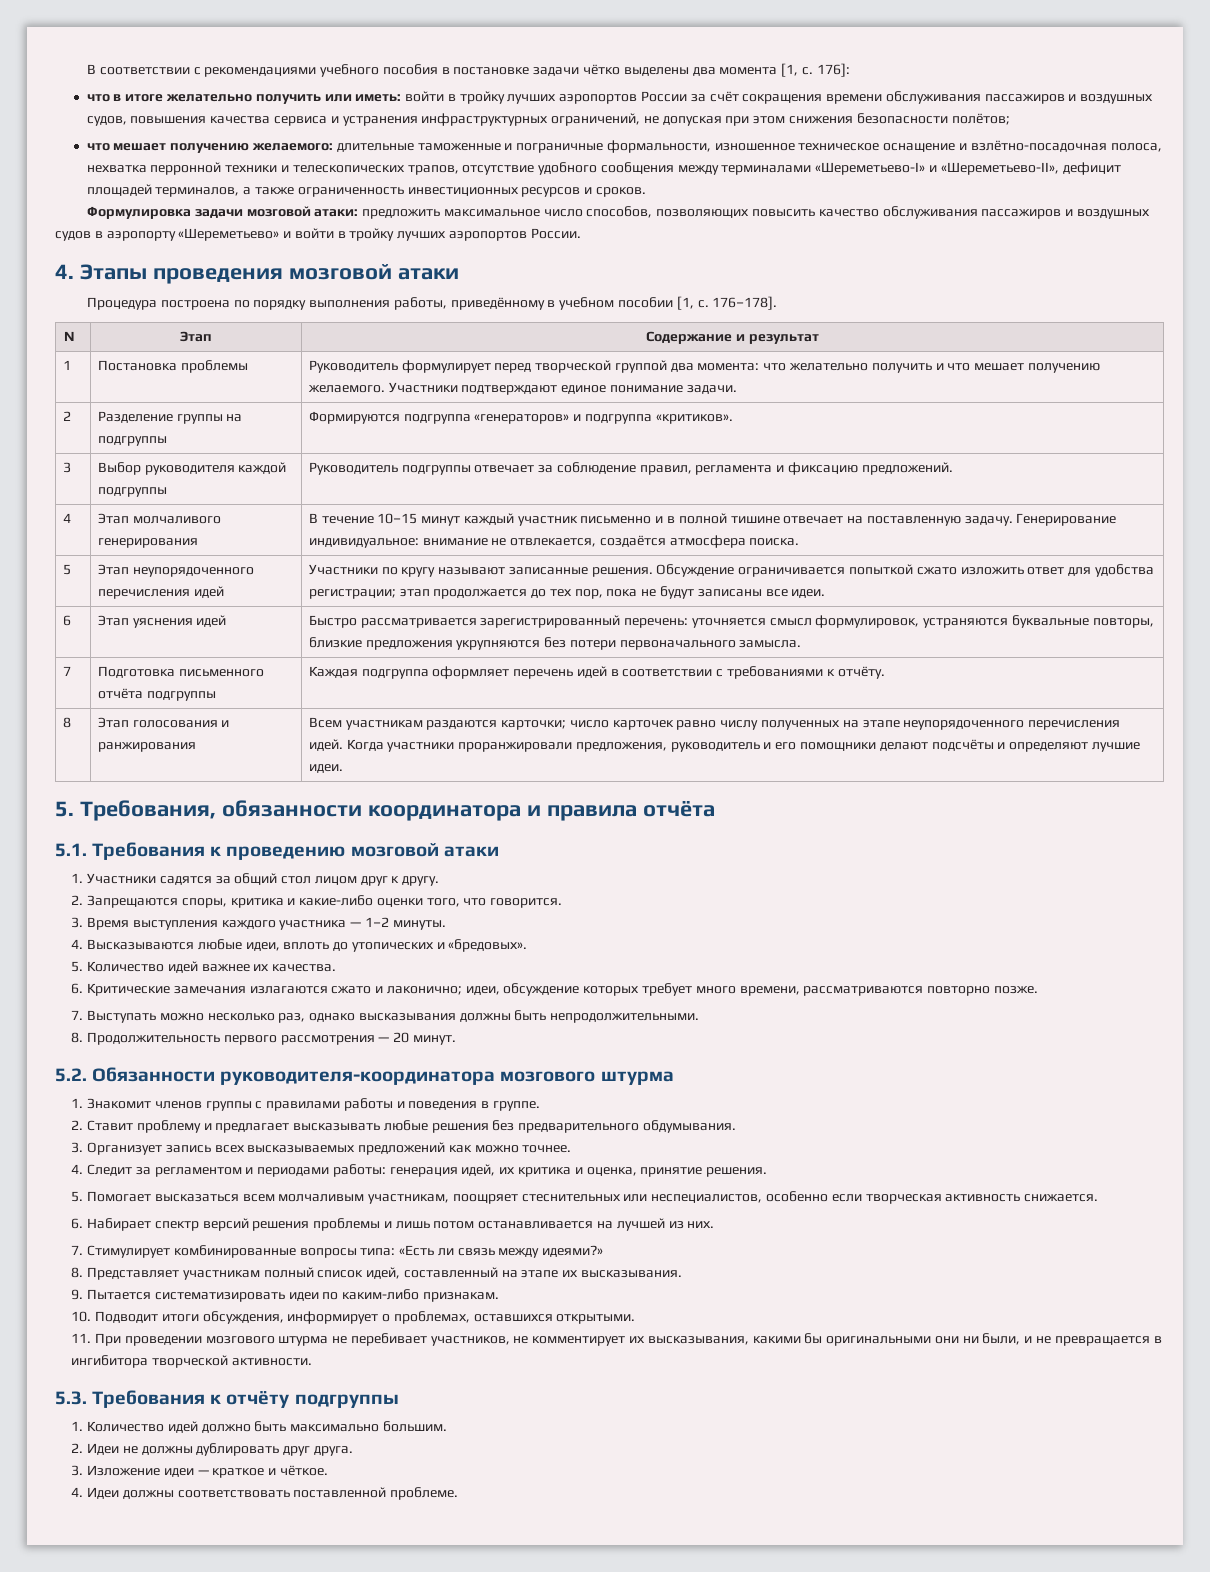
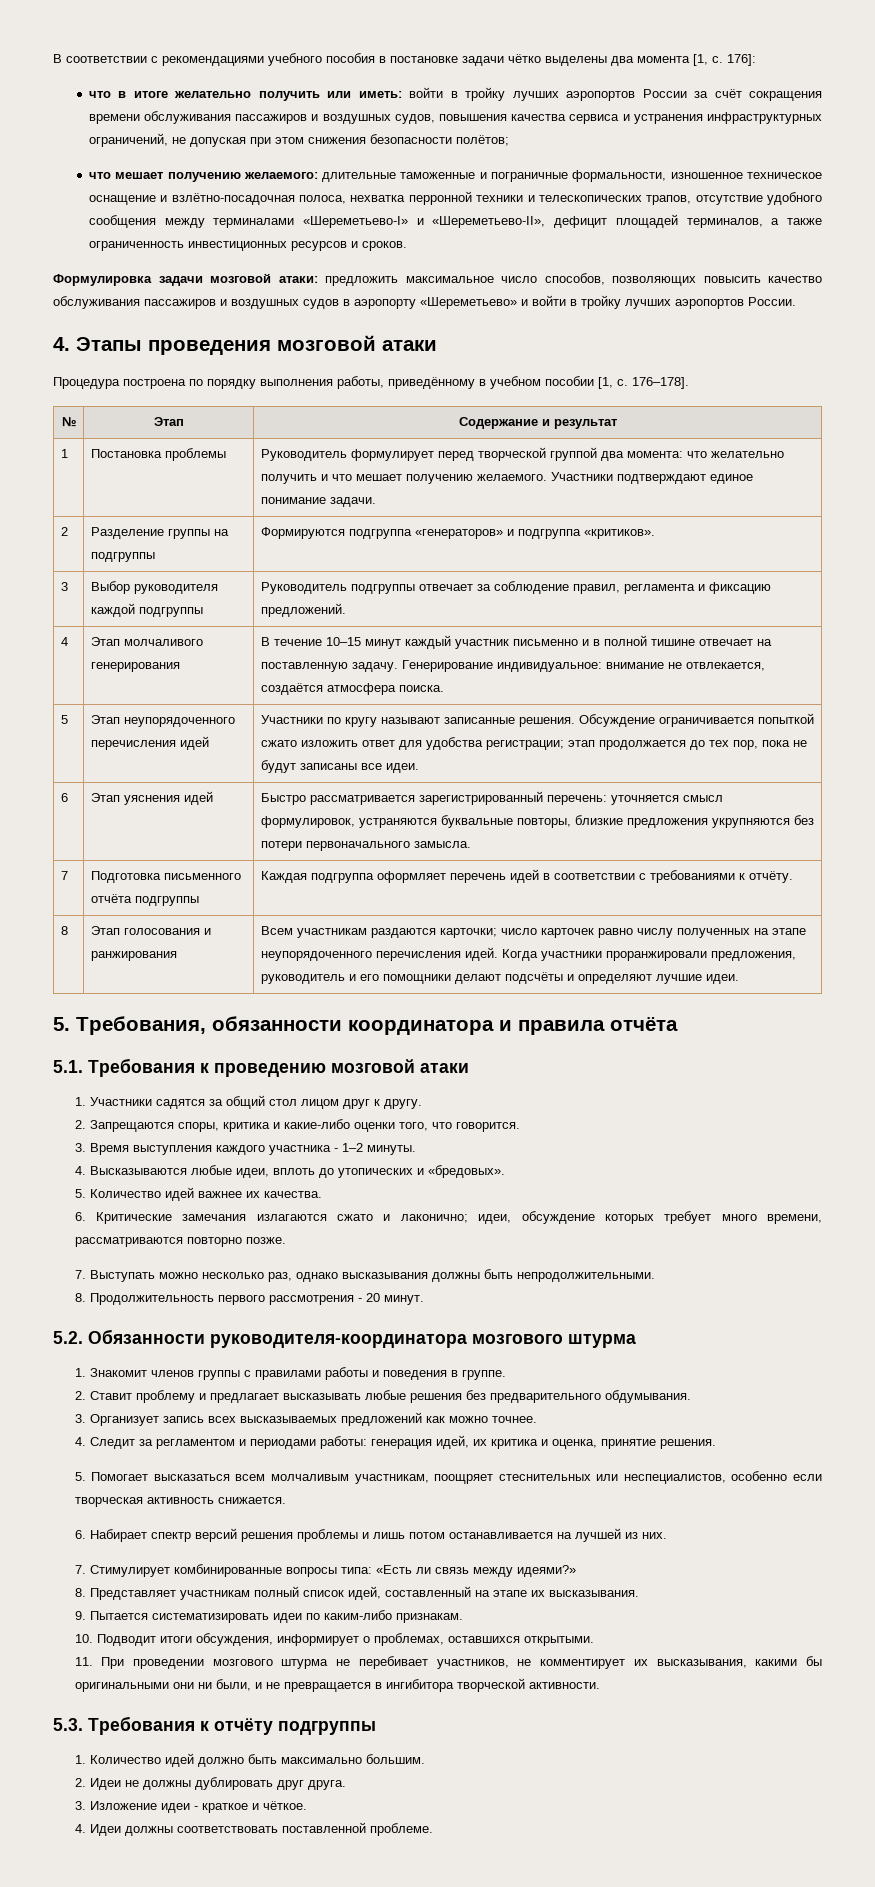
[350,922,362,927] — -> [333,1148,338,1152] -
[378,1037,390,1042] — -> [357,1298,362,1302] -
[197,1470,209,1475] — -> [193,1806,198,1810] -

